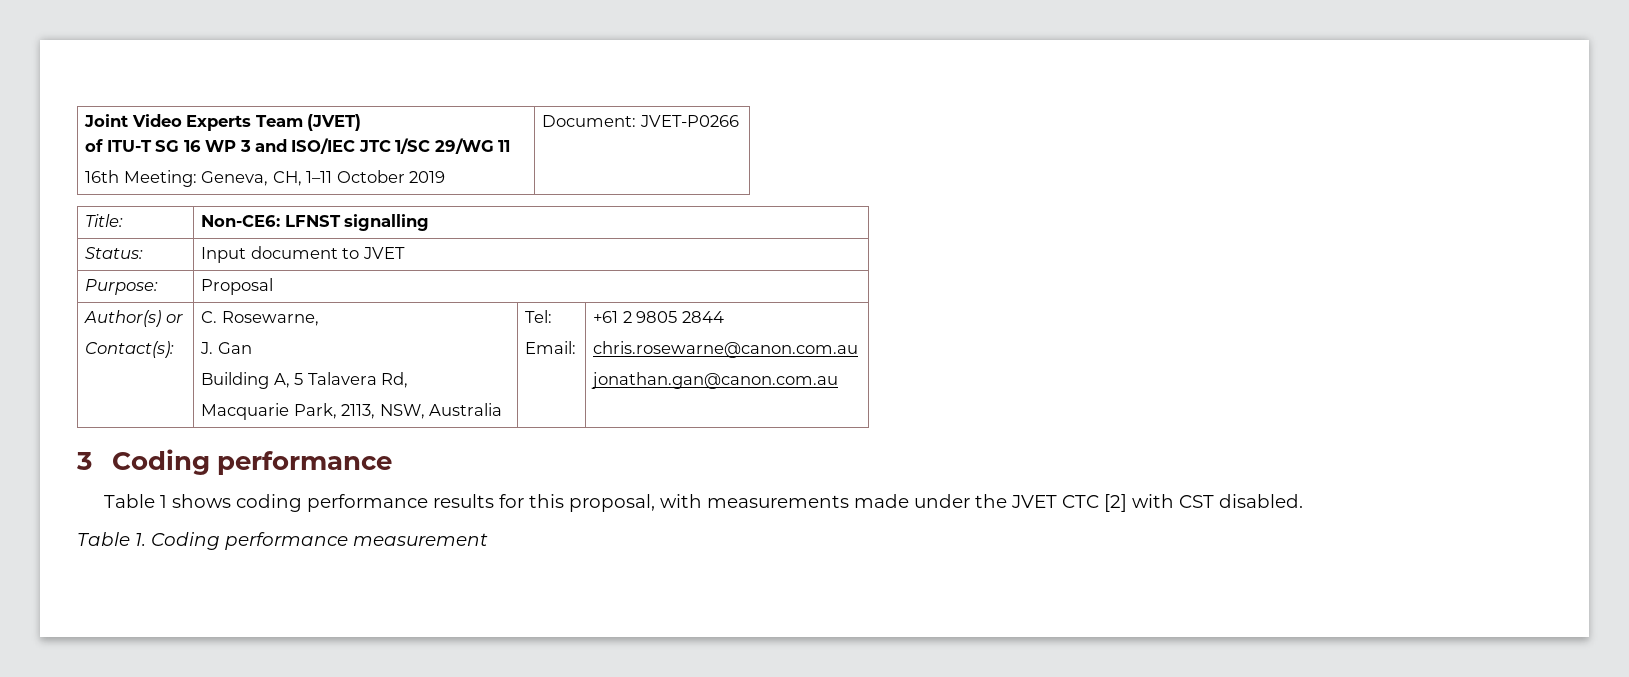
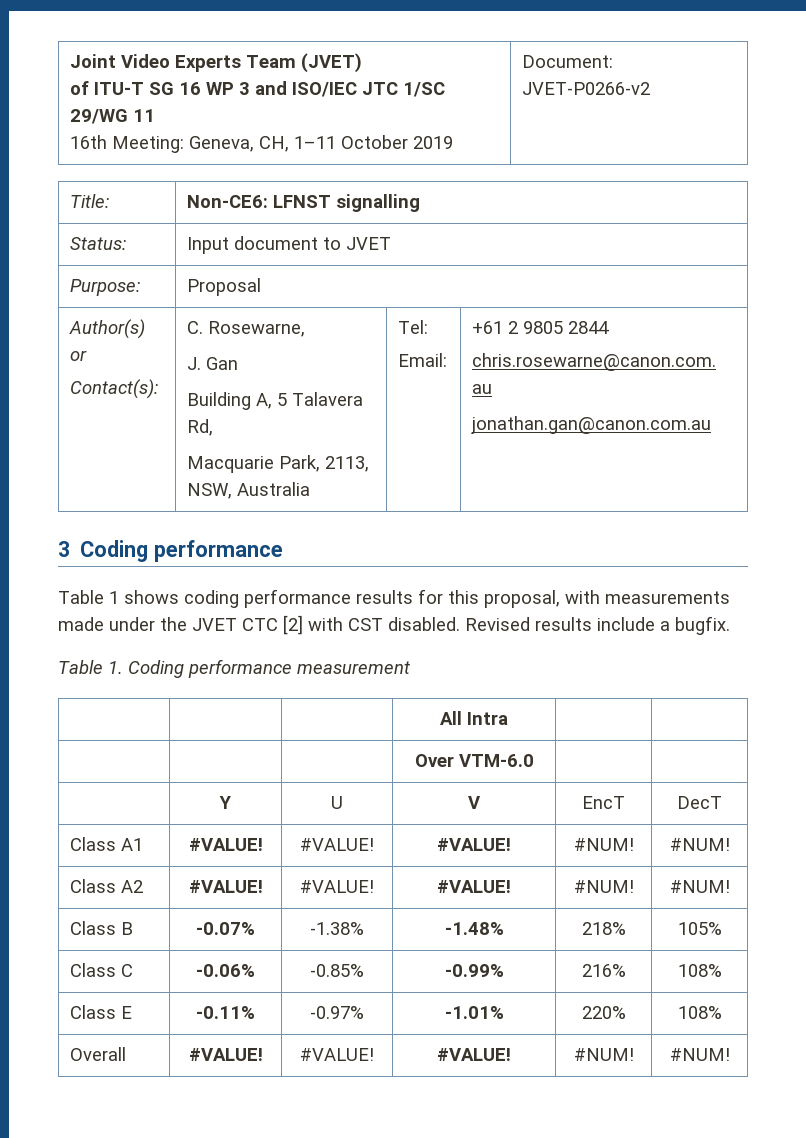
[639,115,739,127] JVET-P0266 -> [522,82,651,95] JVET-P0266-v2
(1304, 501) none -> [465,616,730,635] Revised results include a bugfix.
(488, 539) none -> [440,711,509,725] [414,754,534,767] [219,796,231,809] [331,796,344,809] [468,796,482,809] [582,796,625,809] [677,796,722,809] [70,837,144,851] [188,838,263,851] [300,838,374,851] [437,838,512,851] [573,838,634,851] [669,838,730,851] [70,879,144,893] [188,880,263,893] [300,880,374,893] [437,880,512,893] [573,880,634,893] [669,880,730,893] [70,921,134,935] [196,922,255,935] [310,922,364,935] [444,922,504,935] [581,922,626,935] [677,922,722,935] [70,963,134,977] [196,964,255,977] [310,964,364,977] [444,964,504,977] [581,964,626,977] [677,964,722,977] [70,1005,133,1019] [196,1006,255,1019] [310,1006,364,1019] [444,1006,504,1019] [581,1006,626,1019] [677,1006,722,1019] [70,1047,127,1061] [188,1048,263,1061] [300,1048,374,1061] [437,1048,512,1061] [573,1048,634,1061] [669,1048,730,1061] // | | | All Intra | | // | | | Over VTM-6.0 | | // | Y | U | V | EncT | DecT // Class A1 | #VALUE! | #VALUE! | #VALUE! | #NUM! | #NUM! // Class A2 | #VALUE! | #VALUE! | #VALUE! | #NUM! | #NUM! // Class B | -0.07% | -1.38% | -1.48% | 218% | 105% // Class C | -0.06% | -0.85% | -0.99% | 216% | 108% // Class E | -0.11% | -0.97% | -1.01% | 220% | 108% // Overall | #VALUE! | #VALUE! | #VALUE! | #NUM! | #NUM!

